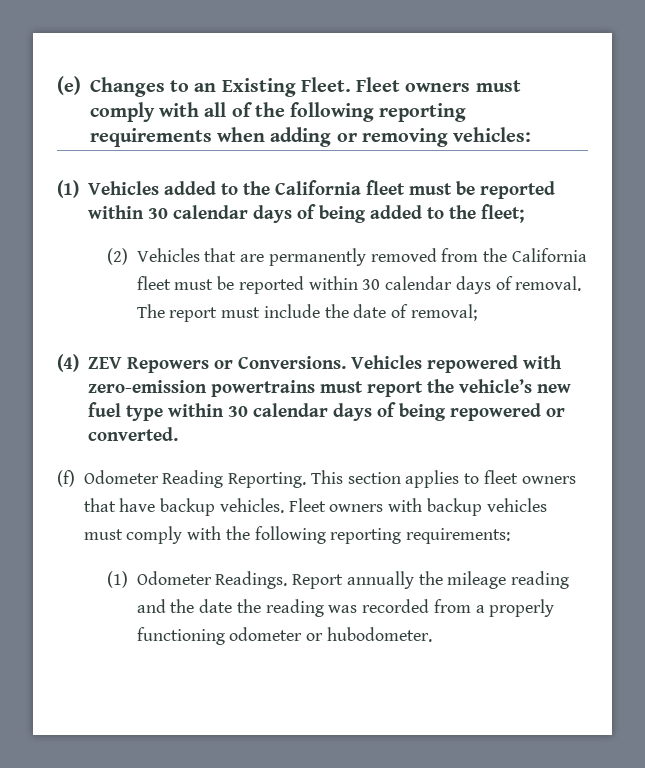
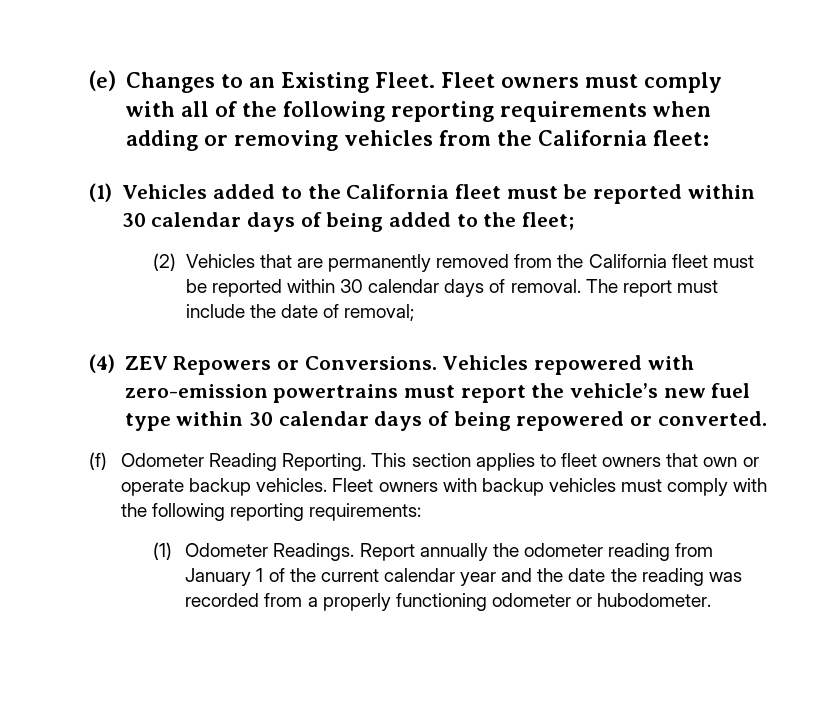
[453,127,532,142] vehicles: -> [343,130,709,146] vehicles from the California fleet:
[119,498,156,512] have -> [703,457,759,467] [121,479,185,496] own or operate
[447,571,570,589] mileage reading -> [523,543,714,561] [185,568,497,586] odometer reading from January 1 of the current calendar year

